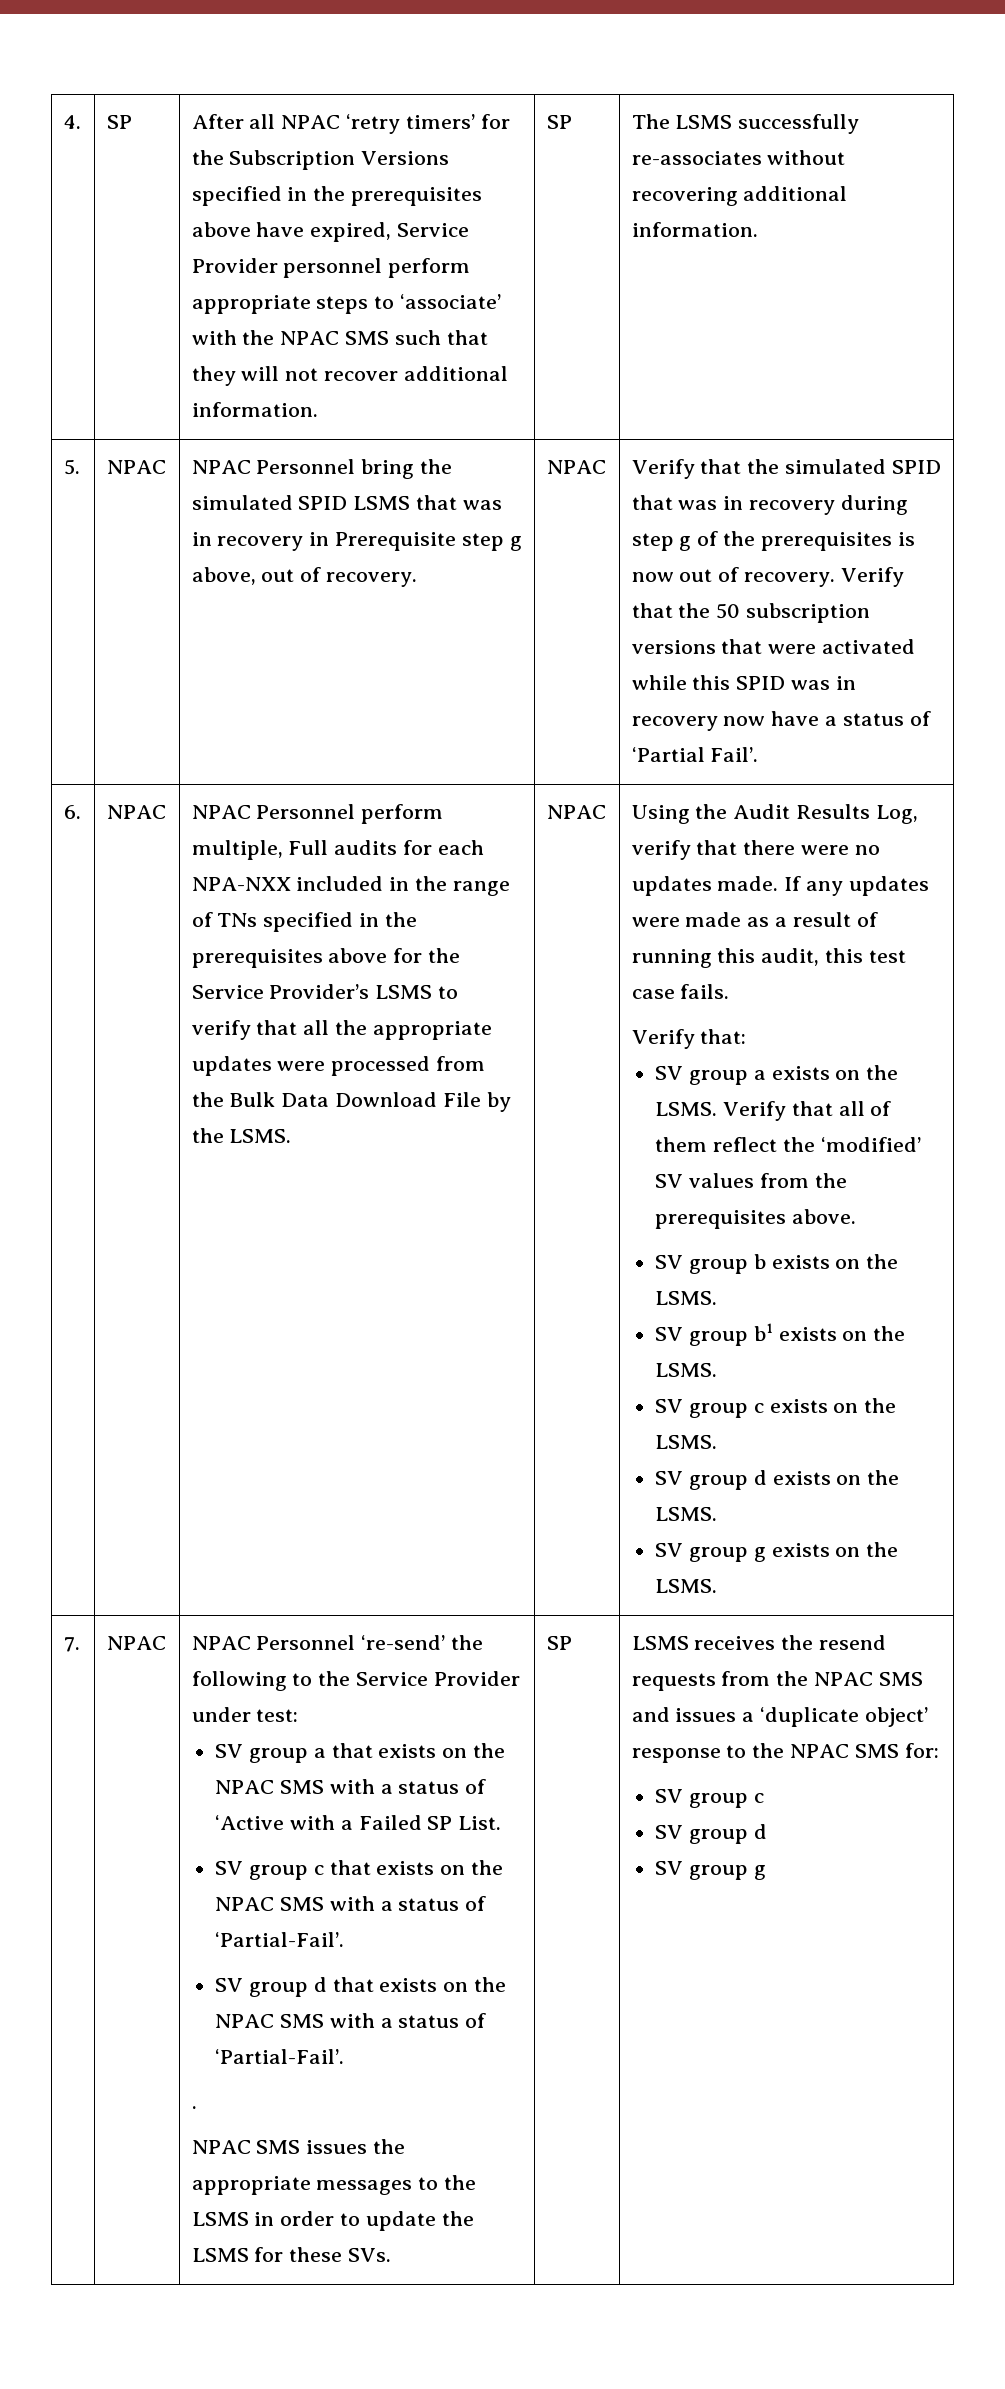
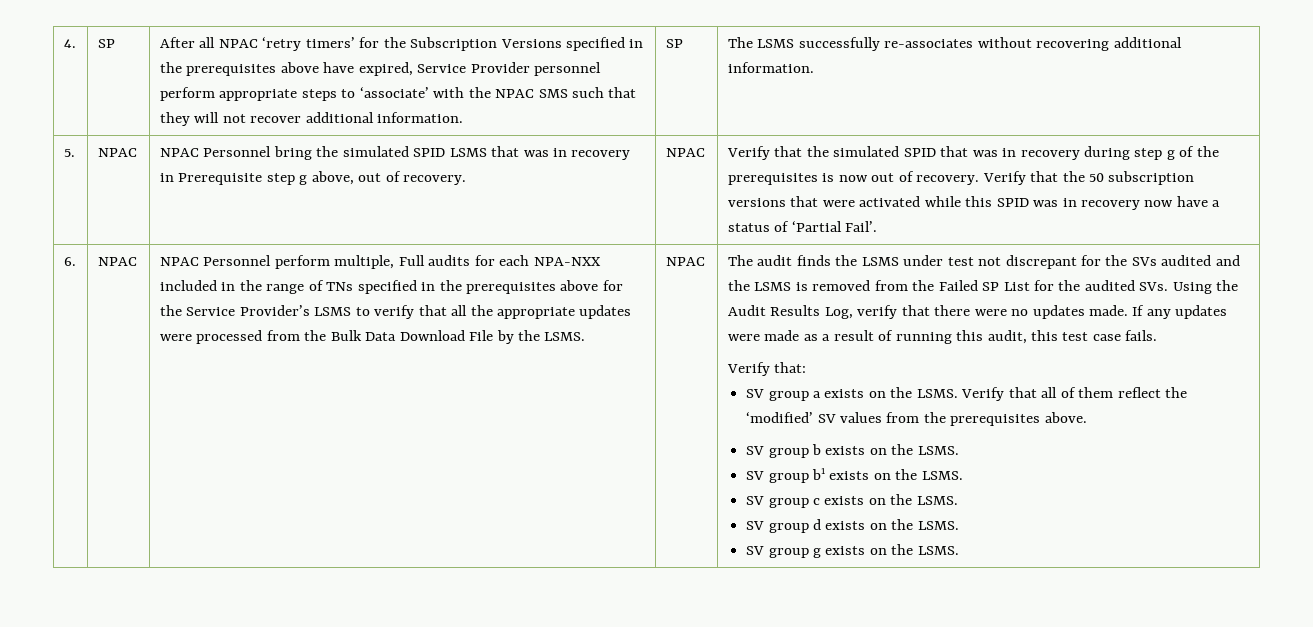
(606, 812) none -> [727,255,1240,269] [727,280,1169,291] The audit finds the LSMS under test not discrepant for the SVs audited and the LSMS is removed from the Failed SP List for the audited SVs.
[63,1637,80,1652] [106,1636,166,1650] [191,1635,483,1650] [191,1671,520,1691] [191,1707,299,1722] [215,1743,506,1763] [215,1779,487,1794] [215,1815,502,1830] [215,1860,504,1880] [215,1896,487,1911] [215,1932,345,1947] [215,1977,507,1997] [215,2013,487,2028] [215,2049,345,2064] [191,2106,197,2109] [191,2139,405,2154] [191,2175,476,2195] [191,2211,474,2231] [191,2247,391,2262] [546,1636,572,1650] [631,1635,886,1650] [631,1671,923,1691] [631,1707,928,1727] [631,1743,939,1763] [655,1789,764,1808] [655,1824,767,1844] [655,1861,766,1880] // 7. | NPAC | NPAC Personnel ‘re-send’ the following to the Service Provider under test: // SV group a that exists on the NPAC SMS with a status of ‘Active with a Failed SP List. // SV group c that exists on the NPAC SMS with a status of ‘Partial-Fail’. // SV group d that exists on the NPAC SMS with a status of ‘Partial-Fail’. // . // NPAC SMS issues the appropriate messages to the LSMS in order to update the LSMS for these SVs. | SP | LSMS receives the resend requests from the NPAC SMS and issues a ‘duplicate object’ response to the NPAC SMS for: // SV group c // SV group d // SV group g -> (959, 550) none

